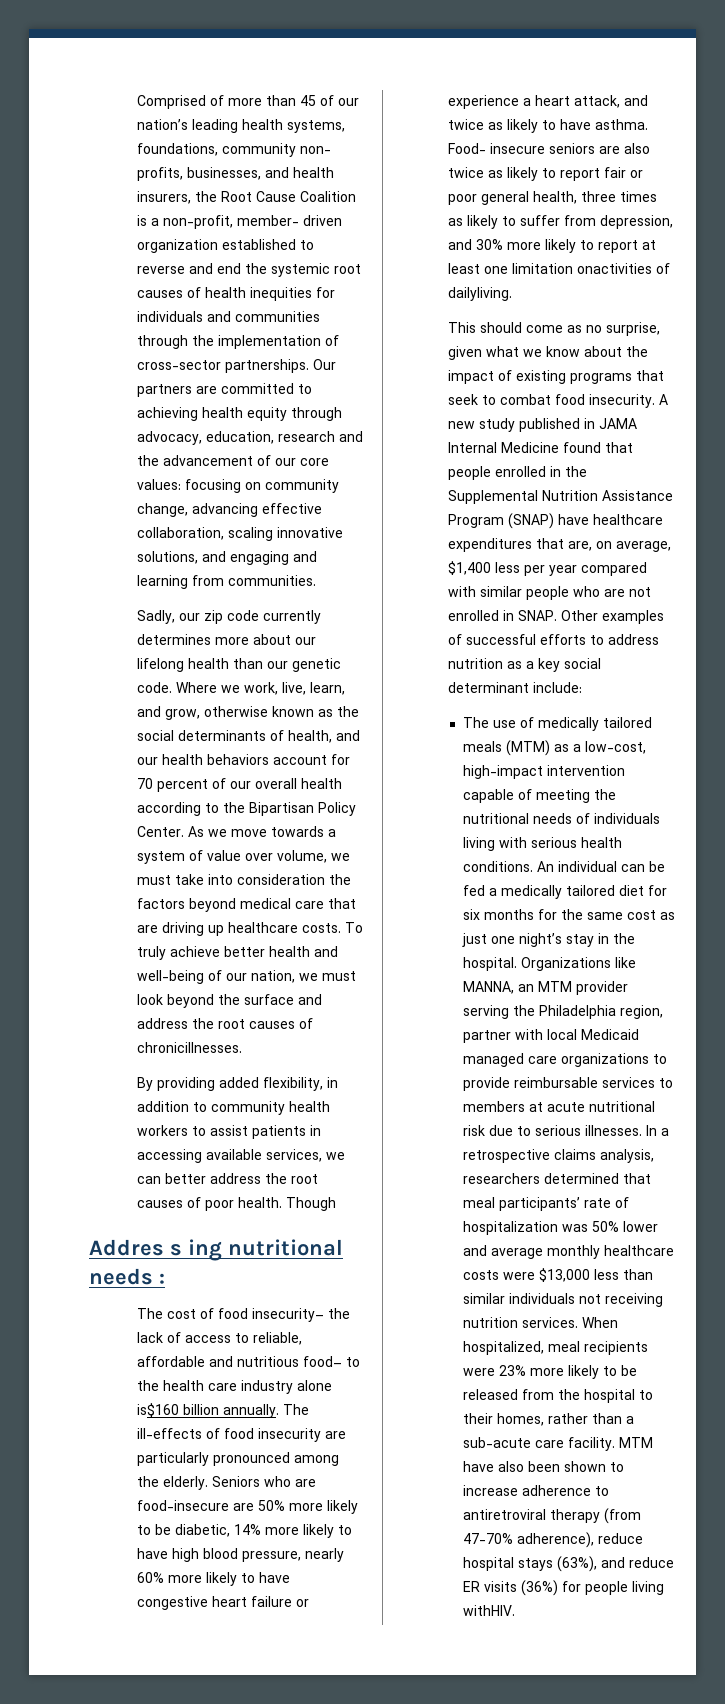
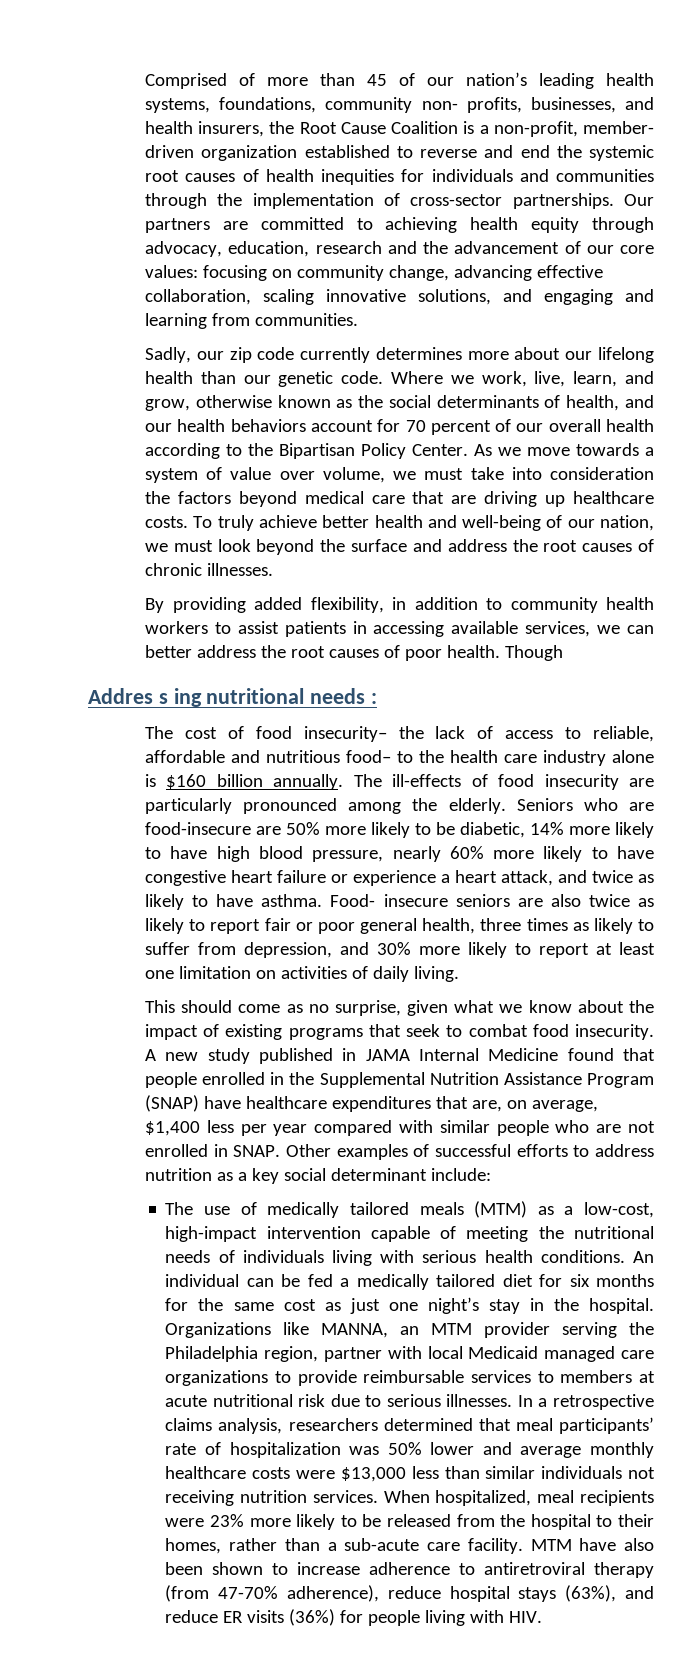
[136,1042,242,1053] chronicillnesses. -> [145,563,274,576] chronic illnesses.
[136,1403,179,1417] is$160 -> [145,774,207,789] is $160
[576,263,670,274] [447,287,512,301] onactivities of dailyliving. -> [256,966,460,982] on activities of daily living.
[462,1605,515,1616] withHIV. -> [470,1610,543,1623] with HIV.

